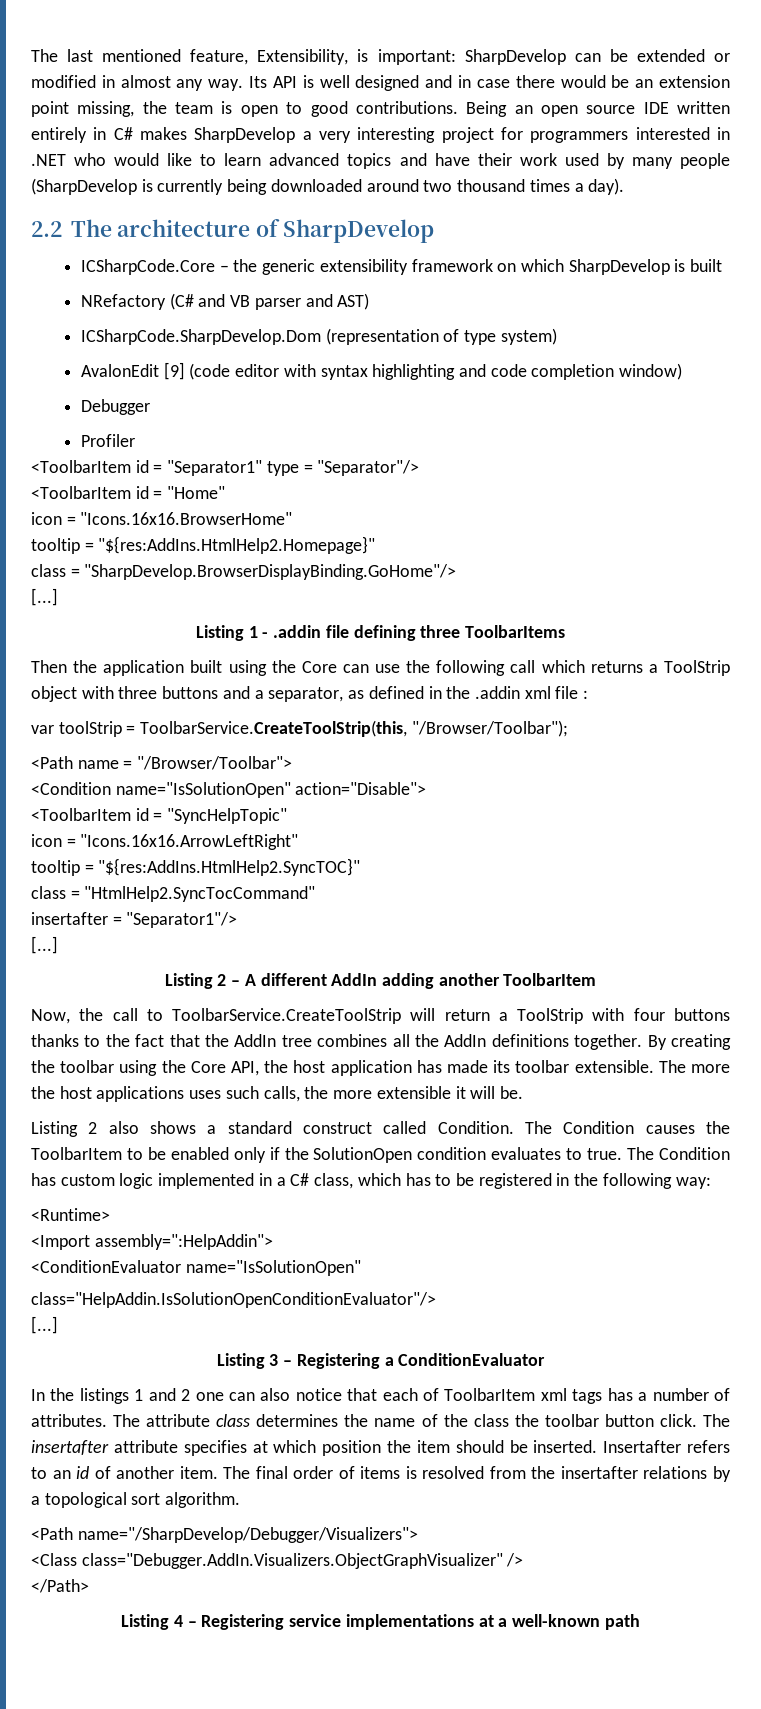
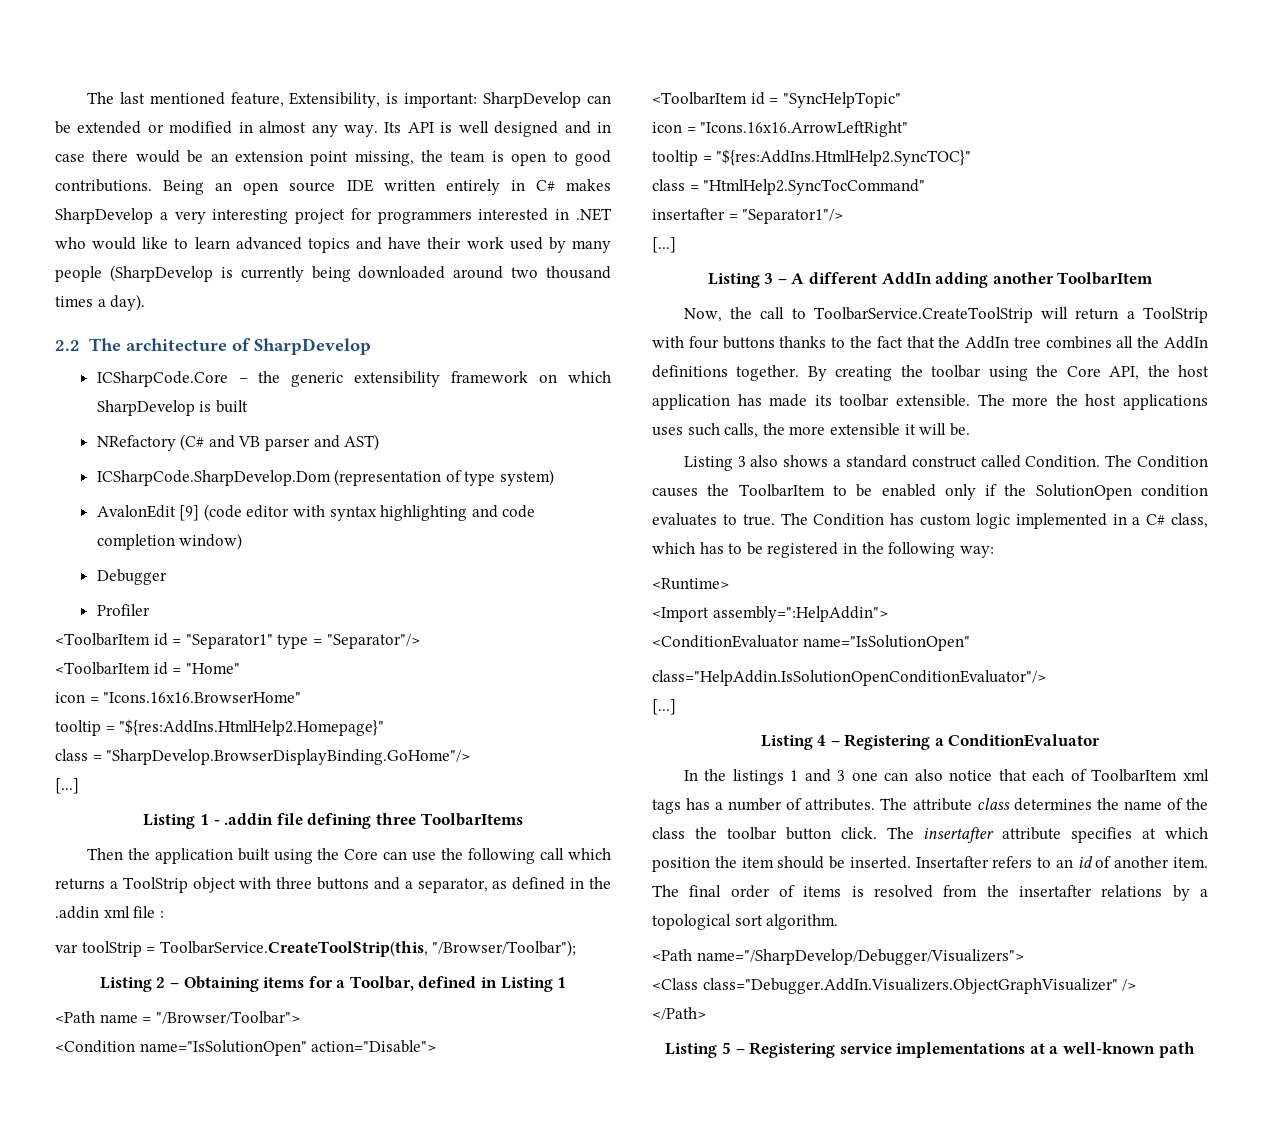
(568, 728) none -> [99,976,567,992] // Listing 2 – Obtaining items for a Toolbar, defined in Listing 1
[217,974,227,986] 2 -> [764,273,774,284] 3
[88,1122,98,1134] 2 -> [737,456,746,467] 3
[269,1354,279,1366] 3 -> [817,735,827,746] 4
[181,1389,191,1401] 2 -> [837,770,846,781] 3
[173,1615,183,1627] 4 -> [721,1042,731,1054] 5

